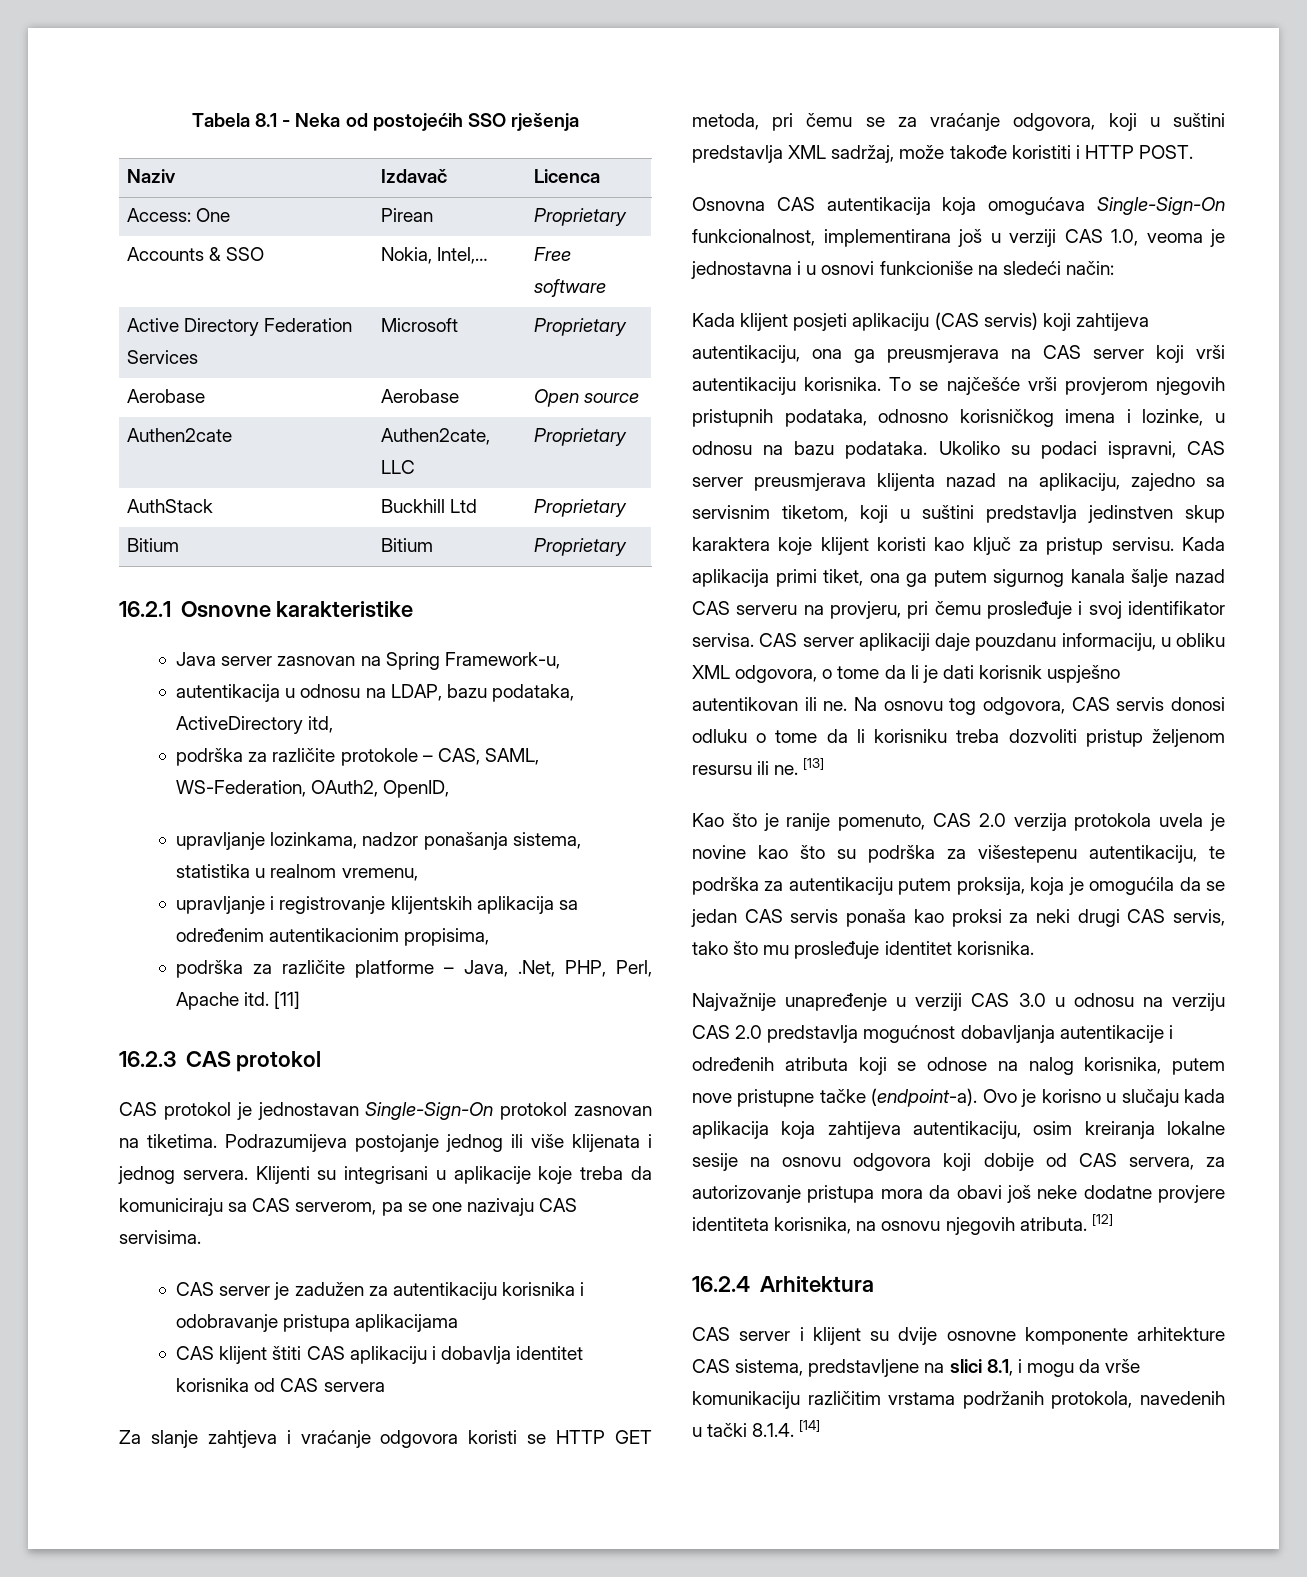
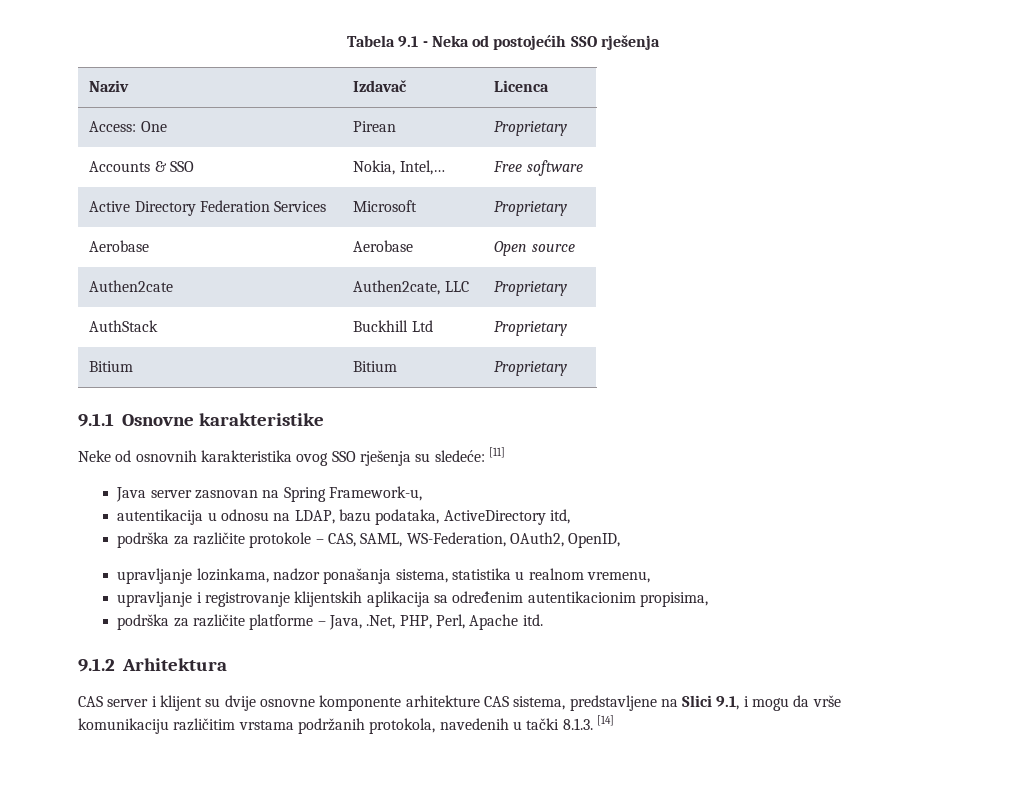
[255,113,278,127] 8.1 -> [398,36,419,47] 9.1
[119,601,171,617] 16.2.1 -> [78,413,114,427] 9.1.1
(414, 609) none -> [78,447,505,466] // Neke od osnovnih karakteristika ovog SSO rješenja su sledeće: [11]
[274,991,301,1009] [119,1051,322,1072] [119,1102,652,1120] [119,1134,652,1152] [118,1166,652,1184] [119,1198,578,1216] [119,1230,201,1244] [176,1282,585,1300] [176,1314,459,1332] [176,1346,584,1364] [176,1378,385,1392] [119,1430,653,1448] [692,113,1225,131] [692,145,1194,163] [692,197,1225,215] [692,229,1225,247] [691,261,1114,279] [692,312,1149,331] [692,345,1225,363] [692,377,1225,395] [692,409,1225,427] [692,441,1225,459] [692,473,1225,491] [692,505,1225,523] [692,537,1225,555] [692,569,1225,587] [692,601,1225,619] [692,633,1225,651] [692,665,1121,683] [692,697,1225,715] [692,729,1225,747] [692,758,825,775] [692,813,1225,831] [692,845,1225,863] [692,877,1225,895] [691,909,1225,927] [692,941,1034,959] [692,993,1225,1011] [692,1025,1173,1043] [692,1057,1225,1075] [692,1088,1225,1107] [692,1121,1225,1139] [692,1153,1225,1171] [692,1185,1225,1203] [692,1214,1113,1235] [692,1276,750,1292] [11] // 16.2.3 CAS protokol // CAS protokol je jednostavan Single-Sign-On protokol zasnovan na tiketima. Podrazumijeva postojanje jednog ili više klijenata i jednog servera. Klijenti su integrisani u aplikacije koje treba da komuniciraju sa CAS serverom, pa se one nazivaju CAS servisima. // CAS server je zadužen za autentikaciju korisnika i odobravanje pristupa aplikacijama // CAS klijent štiti CAS aplikaciju i dobavlja identitet korisnika od CAS servera // Za slanje zahtjeva i vraćanje odgovora koristi se HTTP GET metoda, pri čemu se za vraćanje odgovora, koji u suštini predstavlja XML sadržaj, može takođe koristiti i HTTP POST. // Osnovna CAS autentikacija koja omogućava Single-Sign-On funkcionalnost, implementirana još u verziji CAS 1.0, veoma je jednostavna i u osnovi funkcioniše na sledeći način: // Kada klijent posjeti aplikaciju (CAS servis) koji zahtijeva autentikaciju, ona ga preusmjerava na CAS server koji vrši autentikaciju korisnika. To se najčešće vrši provjerom njegovih pristupnih podataka, odnosno korisničkog imena i lozinke, u odnosu na bazu podataka. Ukoliko su podaci ispravni, CAS server preusmjerava klijenta nazad na aplikaciju, zajedno sa servisnim tiketom, koji u suštini predstavlja jedinstven skup karaktera koje klijent koristi kao ključ za pristup servisu. Kada aplikacija primi tiket, ona ga putem sigurnog kanala šalje nazad CAS serveru na provjeru, pri čemu prosleđuje i svoj identifikator servisa. CAS server aplikaciji daje pouzdanu informaciju, u obliku XML odgovora, o tome da li je dati korisnik uspješno autentikovan ili ne. Na osnovu tog odgovora, CAS servis donosi odluku o tome da li korisniku treba dozvoliti pristup željenom resursu ili ne. [13] // Kao što je ranije pomenuto, CAS 2.0 verzija protokola uvela je novine kao što su podrška za višestepenu autentikaciju, te podrška za autentikaciju putem proksija, koja je omogućila da se jedan CAS servis ponaša kao proksi za neki drugi CAS servis, tako što mu prosleđuje identitet korisnika. // Najvažnije unapređenje u verziji CAS 3.0 u odnosu na verziju CAS 2.0 predstavlja mogućnost dobavljanja autentikacije i određenih atributa koji se odnose na nalog korisnika, putem nove pristupne tačke (endpoint-a). Ovo je korisno u slučaju kada aplikacija koja zahtijeva autentikaciju, osim kreiranja lokalne sesije na osnovu odgovora koji dobije od CAS servera, za autorizovanje pristupa mora da obavi još neke dodatne provjere identiteta korisnika, na osnovu njegovih atributa. [12] // 16.2.4 -> [78,658,115,672] // 9.1.2
[949,1359,1013,1376] slici 8.1, -> [682,695,740,710] Slici 9.1,
[752,1423,795,1437] 8.1.4. -> [562,718,593,730] 8.1.3.

